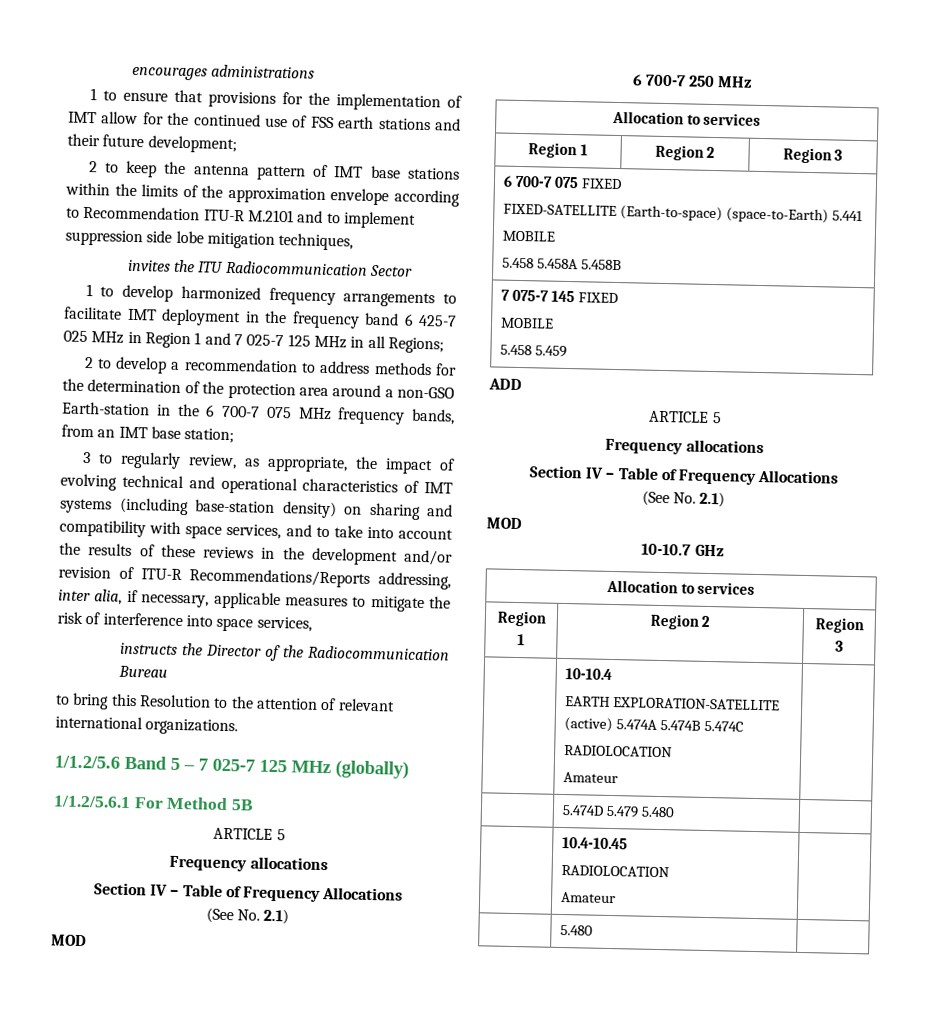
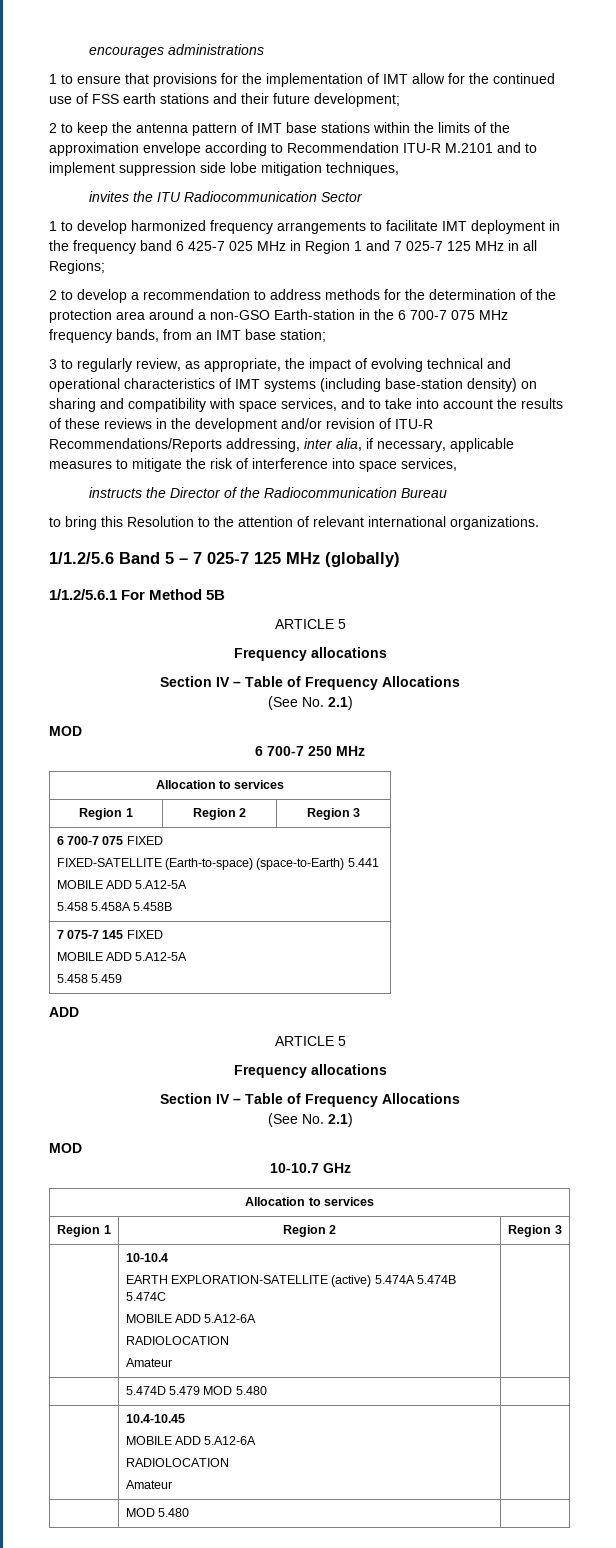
(556, 236) none -> [106,880,188,889] ADD 5.A12-5A
(555, 323) none -> [106,952,188,961] ADD 5.A12-5A
(745, 726) none -> [125,1314,257,1323] // MOBILE ADD 5.A12-6A
(640, 811) none -> [203,1386,233,1395] MOD
[561,864,671,878] [561,891,617,904] // RADIOLOCATION // Amateur | // | -> [125,1436,257,1445] [125,1458,229,1467] [125,1480,172,1489] [125,1508,155,1517] // MOBILE ADD 5.A12-6A // RADIOLOCATION // Amateur | // | MOD

